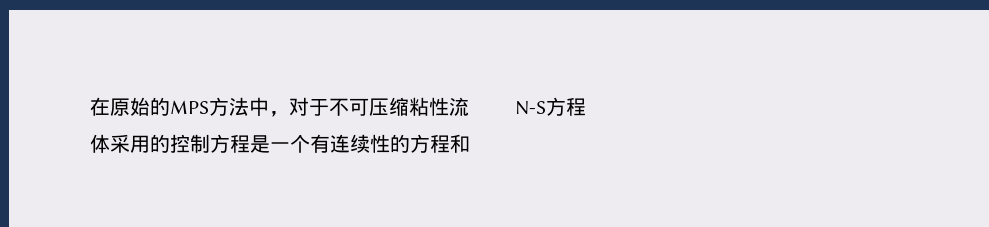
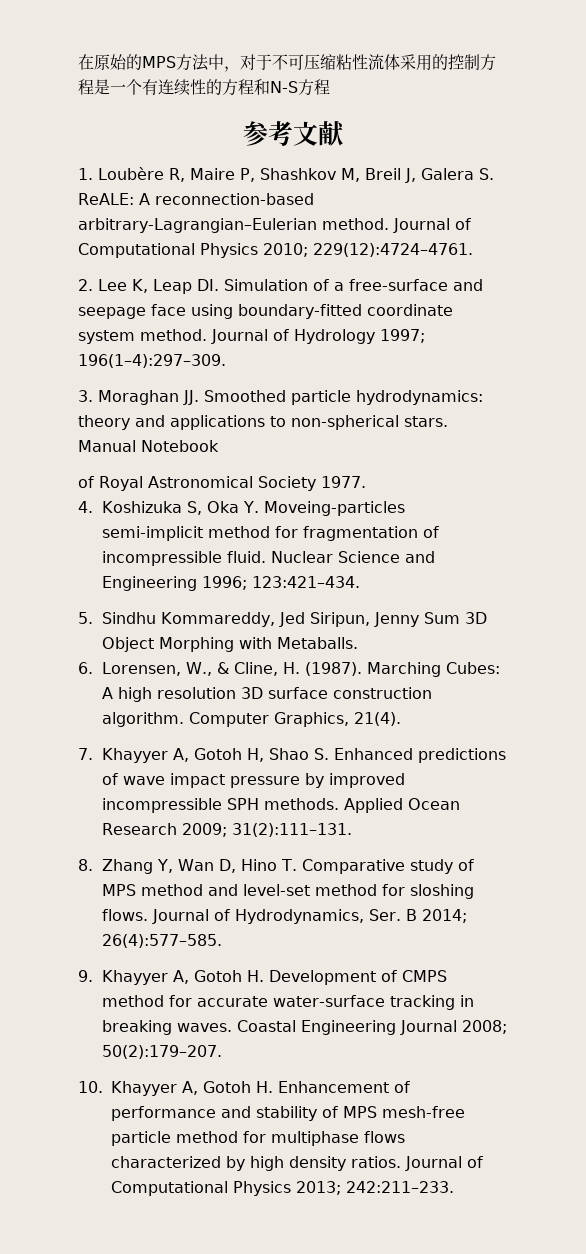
(586, 106) none -> [243,121,345,146] [78,167,494,183] [78,193,314,205] [78,218,471,233] [78,243,473,258] [78,279,483,294] [78,304,453,319] [78,329,425,344] [78,354,226,368] [78,390,483,405] [78,415,448,430] [78,440,219,452] [78,476,366,491] [78,501,405,516] [101,526,439,541] [101,551,435,566] [101,576,360,591] [78,612,487,627] [101,637,358,652] [78,662,500,677] [101,687,432,702] [101,712,401,727] [78,748,506,763] [101,773,405,788] [101,798,460,813] [101,823,352,837] [78,859,474,874] [101,884,474,899] [101,909,467,924] [101,934,222,948] [78,970,447,985] [101,995,474,1010] [101,1020,507,1035] [101,1045,222,1059] [78,1081,410,1096] [111,1106,465,1121] [111,1131,405,1146] [111,1156,483,1171] [111,1181,454,1196] // 参考文献 // 1. Loubère R, Maire P, Shashkov M, Breil J, Galera S. ReALE: A reconnection-based arbitrary-Lagrangian–Eulerian method. Journal of Computational Physics 2010; 229(12):4724–4761. // 2. Lee K, Leap DI. Simulation of a free-surface and seepage face using boundary-fitted coordinate system method. Journal of Hydrology 1997; 196(1–4):297–309. // 3. Moraghan JJ. Smoothed particle hydrodynamics: theory and applications to non-spherical stars. Manual Notebook // of Royal Astronomical Society 1977. // 4. Koshizuka S, Oka Y. Moveing-particles semi-implicit method for fragmentation of incompressible fluid. Nuclear Science and Engineering 1996; 123:421–434. // 5. Sindhu Kommareddy, Jed Siripun, Jenny Sum 3D Object Morphing with Metaballs. // 6. Lorensen, W., & Cline, H. (1987). Marching Cubes: A high resolution 3D surface construction algorithm. Computer Graphics, 21(4). // 7. Khayyer A, Gotoh H, Shao S. Enhanced predictions of wave impact pressure by improved incompressible SPH methods. Applied Ocean Research 2009; 31(2):111–131. // 8. Zhang Y, Wan D, Hino T. Comparative study of MPS method and level-set method for sloshing flows. Journal of Hydrodynamics, Ser. B 2014; 26(4):577–585. // 9. Khayyer A, Gotoh H. Development of CMPS method for accurate water-surface tracking in breaking waves. Coastal Engineering Journal 2008; 50(2):179–207. // 10. Khayyer A, Gotoh H. Enhancement of performance and stability of MPS mesh-free particle method for multiphase flows characterized by high density ratios. Journal of Computational Physics 2013; 242:211–233.

